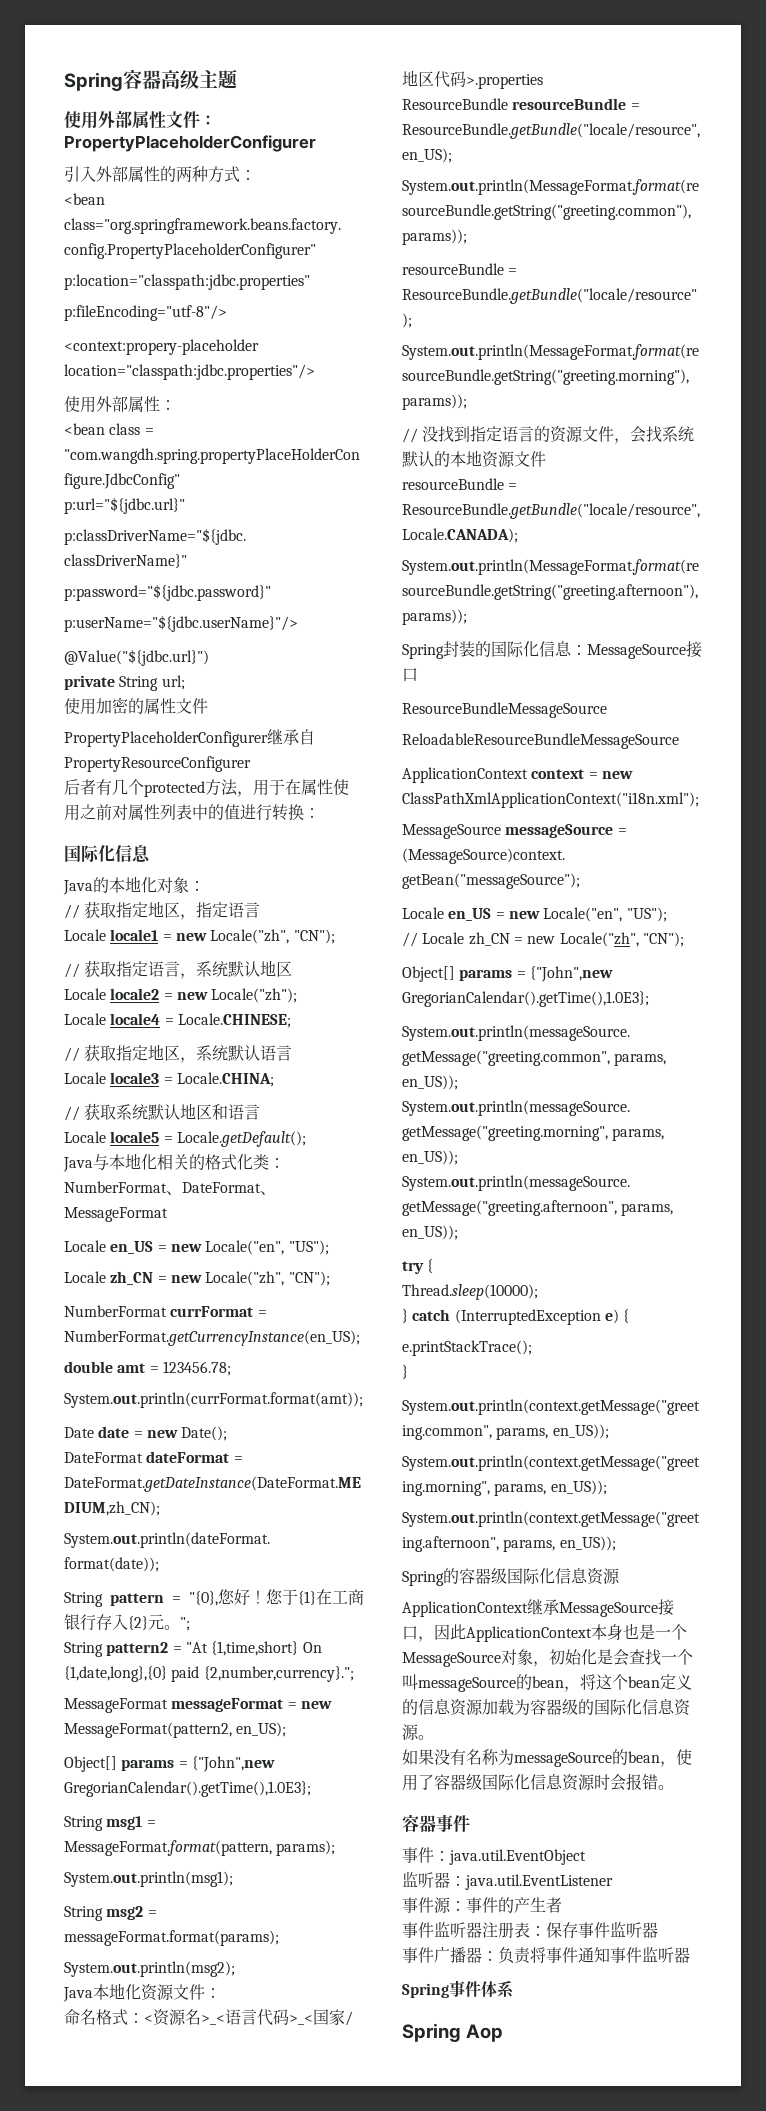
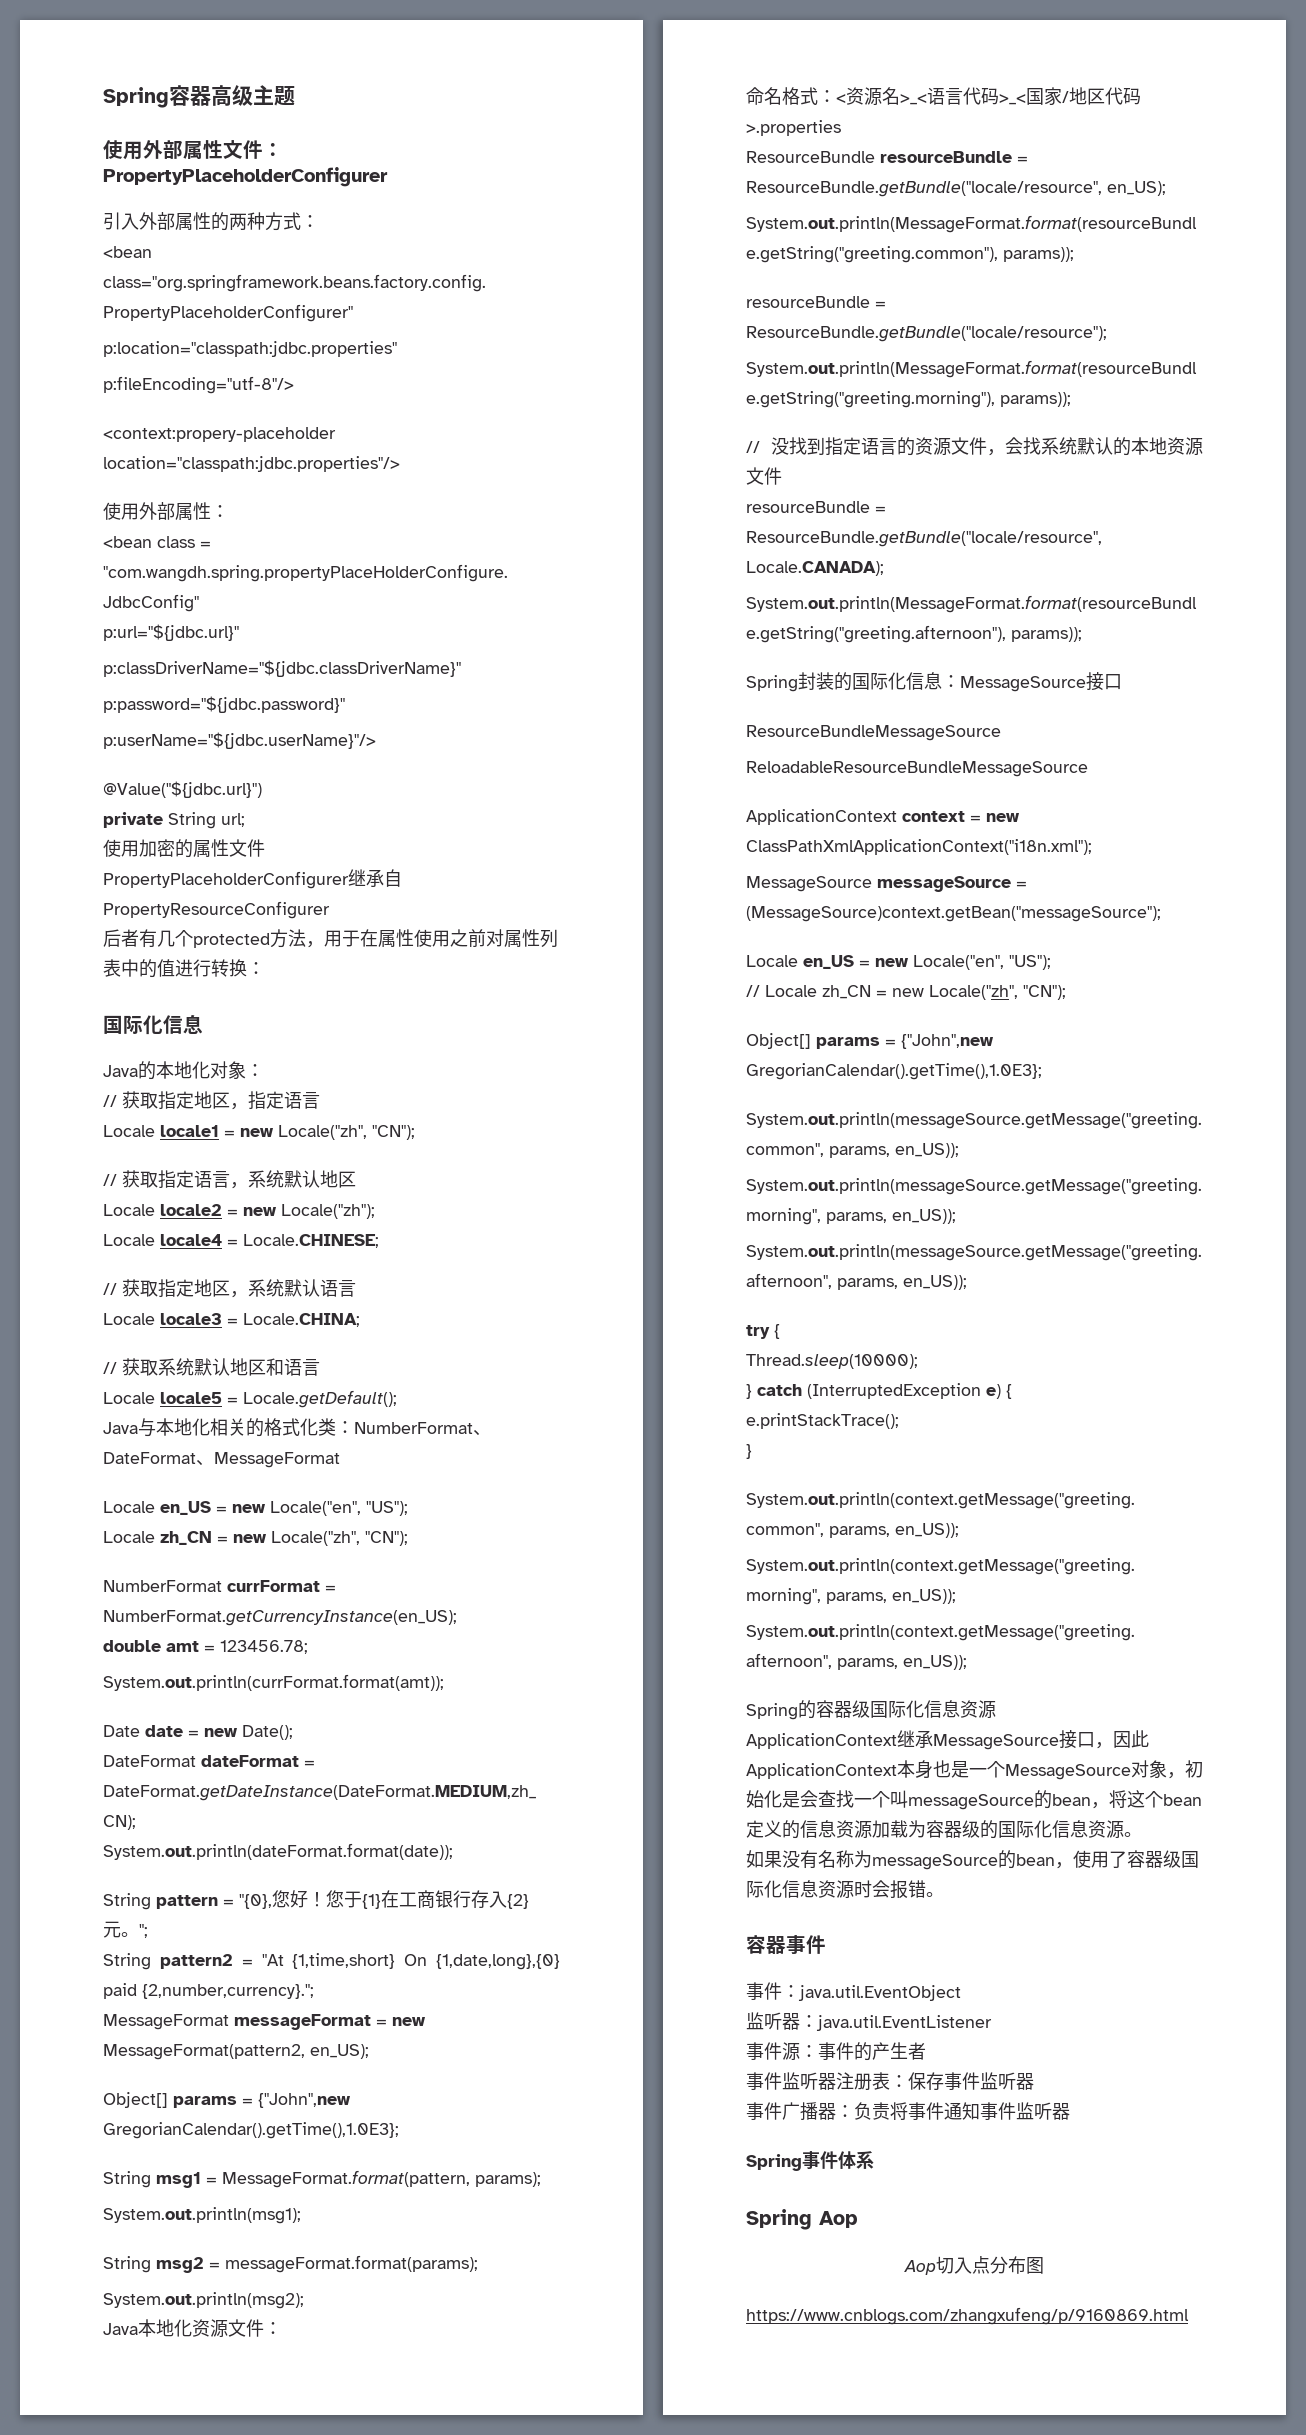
(504, 2033) none -> [904,2256,1044,2275] [746,2307,1189,2325] // Aop切入点分布图 // https://www.cnblogs.com/zhangxufeng/p/9160869.html

